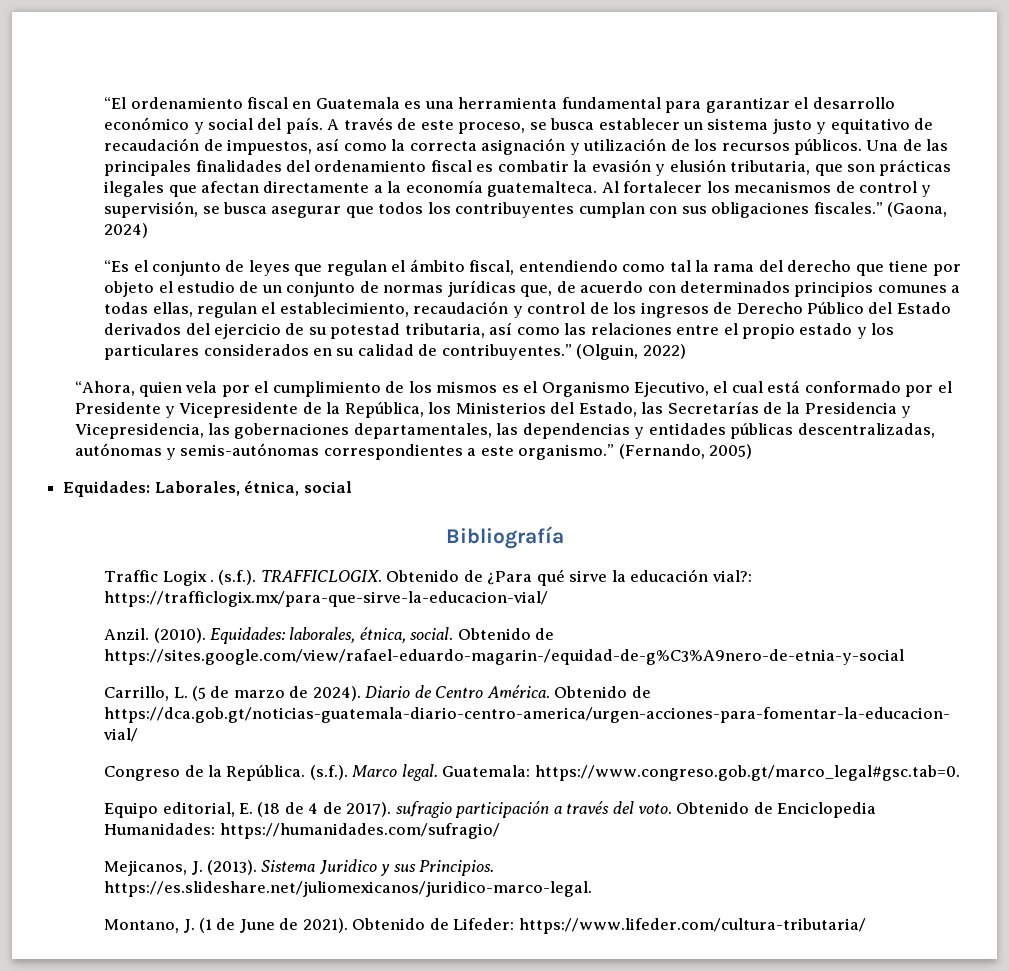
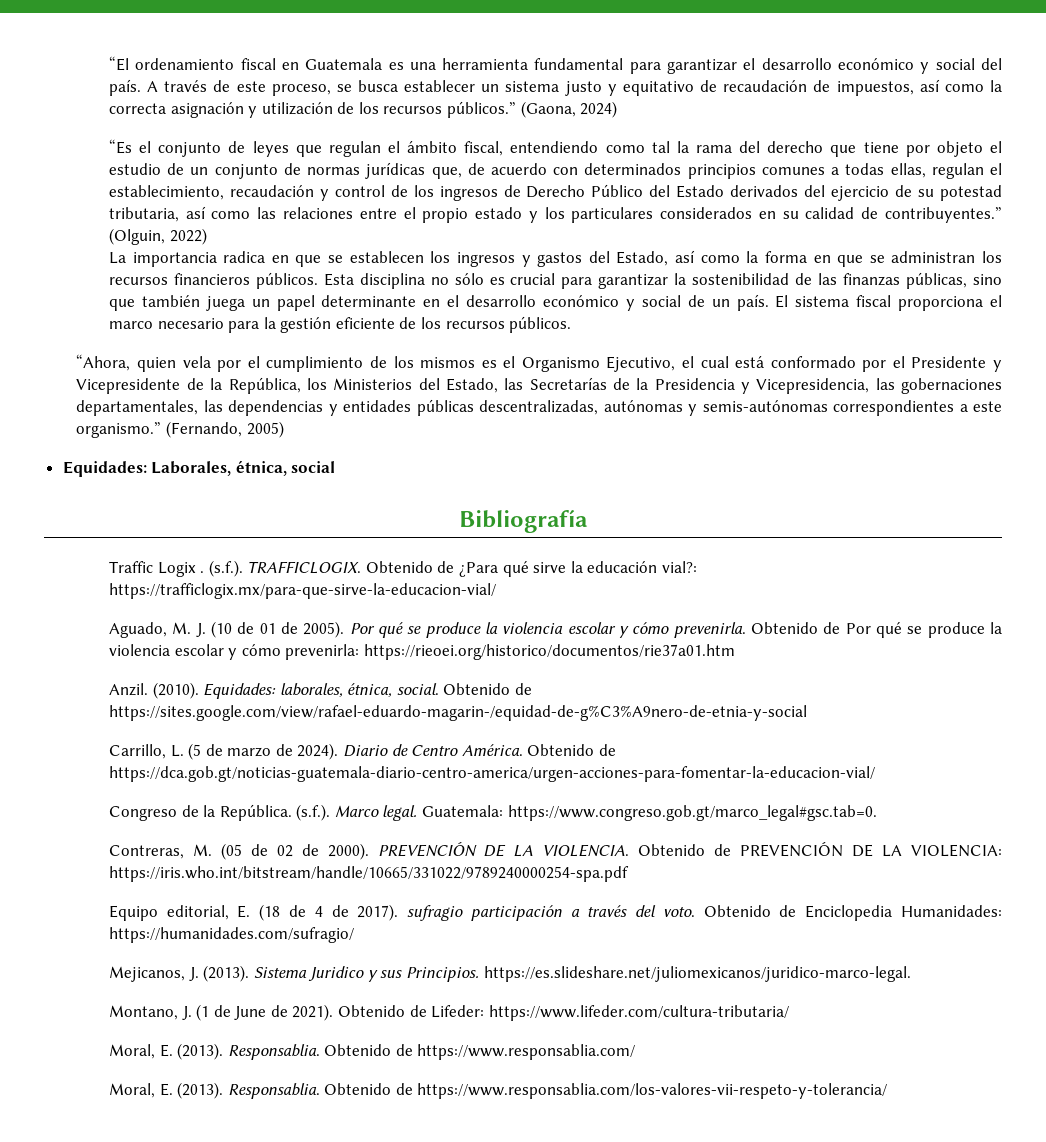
[794,139,949,155] [104,159,952,176] [104,180,932,197] [104,201,883,218] públicos. Una de las principales finalidades del ordenamiento fiscal es combatir la evasión y elusión tributaria, que son prácticas ilegales que afectan directamente a la economía guatemalteca. Al fortalecer los mecanismos de control y supervisión, se busca asegurar que todos los contribuyentes cumplan con sus obligaciones fiscales.” -> [447,101,517,118] públicos.”
(686, 351) none -> [108,250,1002,267] [108,272,1002,289] [108,294,1003,311] [108,316,572,333] // La importancia radica en que se establecen los ingresos y gastos del Estado, así como la forma en que se administran los recursos financieros públicos. Esta disciplina no sólo es crucial para garantizar la sostenibilidad de las finanzas públicas, sino que también juega un papel determinante en el desarrollo económico y social de un país. El sistema fiscal proporciona el marco necesario para la gestión eficiente de los recursos públicos.
(549, 599) none -> [108,621,1003,638] [108,644,735,660] // Aguado, M. J. (10 de 01 de 2005). Por qué se produce la violencia escolar y cómo prevenirla. Obtenido de Por qué se produce la violencia escolar y cómo prevenirla: https://rieoei.org/historico/documentos/rie37a01.htm
(960, 773) none -> [108,841,1002,860] [108,866,629,882] // Contreras, M. (05 de 02 de 2000). PREVENCIÓN DE LA VIOLENCIA. Obtenido de PREVENCIÓN DE LA VIOLENCIA: https://iris.who.int/bitstream/handle/10665/331022/9789240000254-spa.pdf
(866, 926) none -> [108,1043,636,1060] [108,1082,888,1099] // Moral, E. (2013). Responsablia. Obtenido de https://www.responsablia.com/ // Moral, E. (2013). Responsablia. Obtenido de https://www.responsablia.com/los-valores-vii-respeto-y-tolerancia/

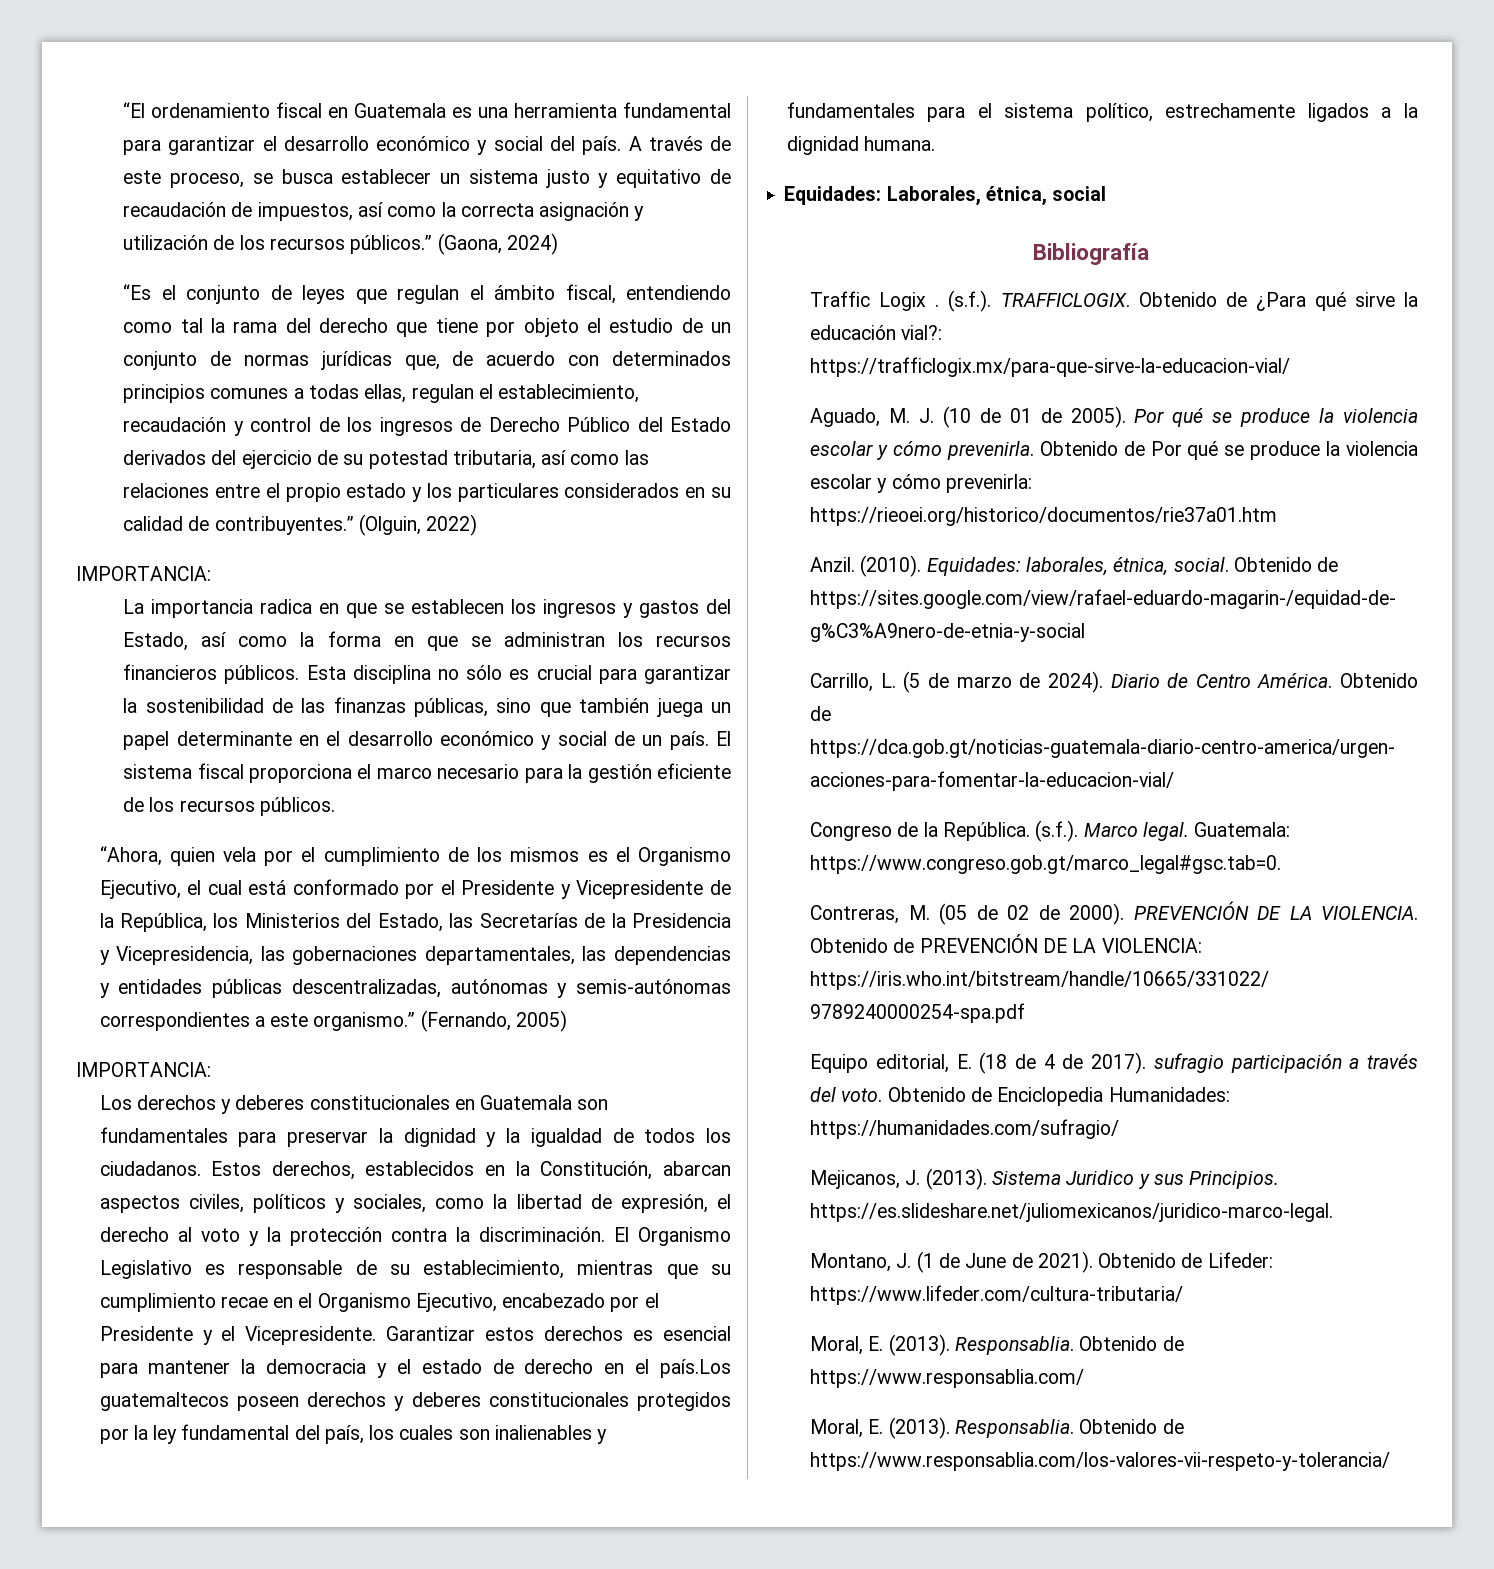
(207, 236) none -> [76,566,211,581] // IMPORTANCIA:
(284, 429) none -> [76,1062,211,1077] [99,1095,609,1114] [99,1127,731,1147] [99,1161,732,1180] [99,1194,731,1213] [99,1227,732,1246] [99,1260,731,1279] [99,1293,659,1312] [99,1326,731,1345] [99,1359,732,1378] [99,1392,732,1411] [99,1424,608,1444] [786,102,1418,122] [786,136,935,155] // IMPORTANCIA: // Los derechos y deberes constitucionales en Guatemala son fundamentales para preservar la dignidad y la igualdad de todos los ciudadanos. Estos derechos, establecidos en la Constitución, abarcan aspectos civiles, políticos y sociales, como la libertad de expresión, el derecho al voto y la protección contra la discriminación. El Organismo Legislativo es responsable de su establecimiento, mientras que su cumplimiento recae en el Organismo Ejecutivo, encabezado por el Presidente y el Vicepresidente. Garantizar estos derechos es esencial para mantener la democracia y el estado de derecho en el país.Los guatemaltecos poseen derechos y deberes constitucionales protegidos por la ley fundamental del país, los cuales son inalienables y fundamentales para el sistema político, estrechamente ligados a la dignidad humana.

